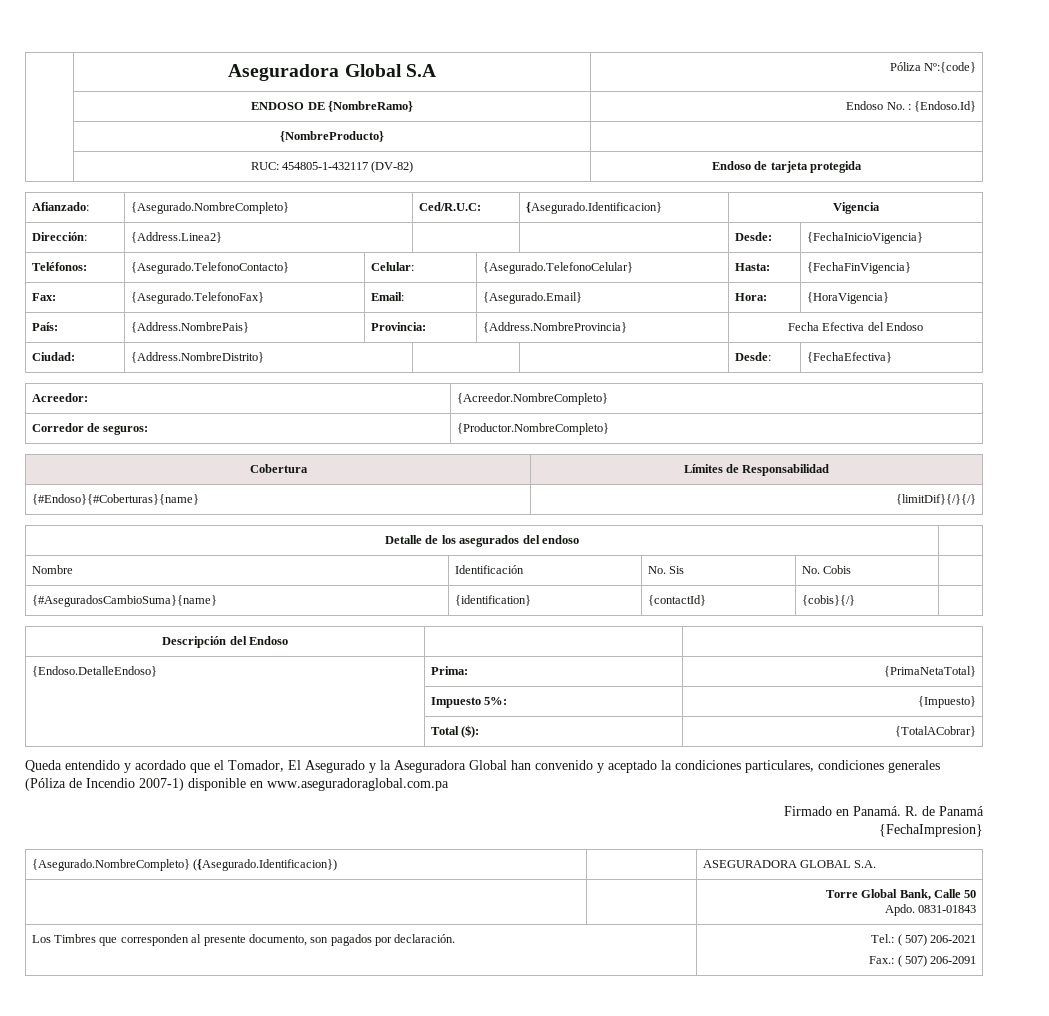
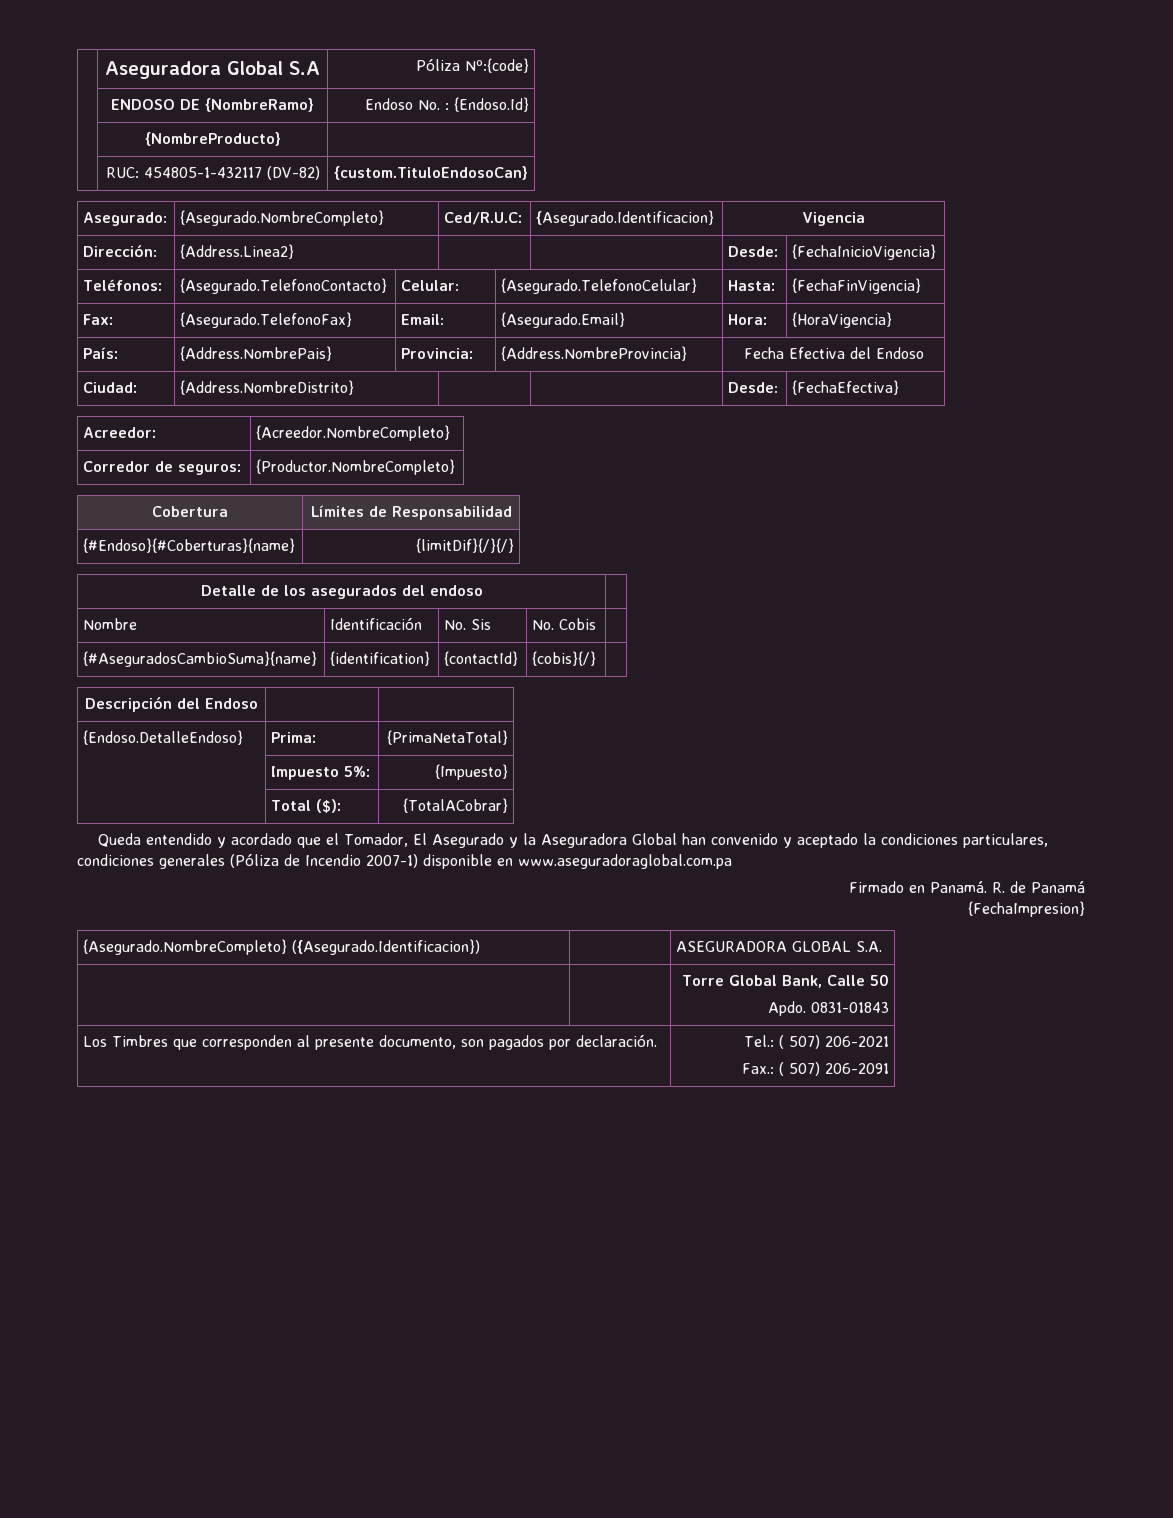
[711,161,863,173] [31,202,89,211] Endoso de tarjeta protegida // Afianzado: -> [334,166,528,180] [83,212,168,226] {custom.TituloEndosoCan} // Asegurado:

